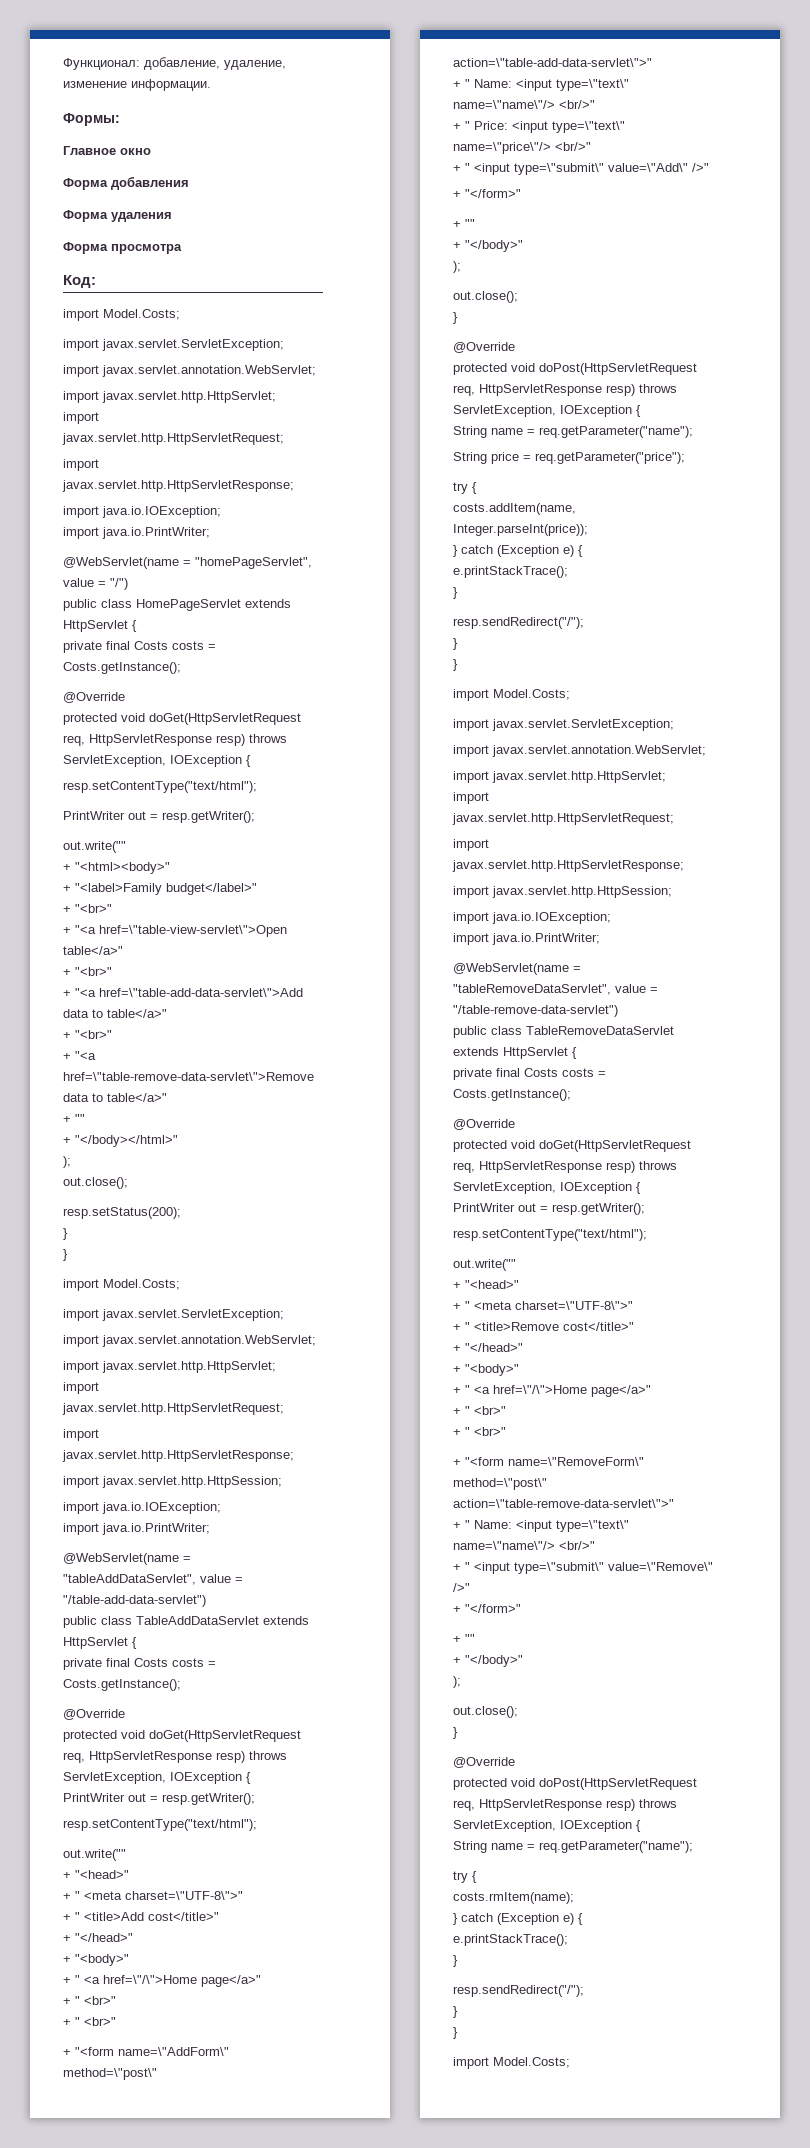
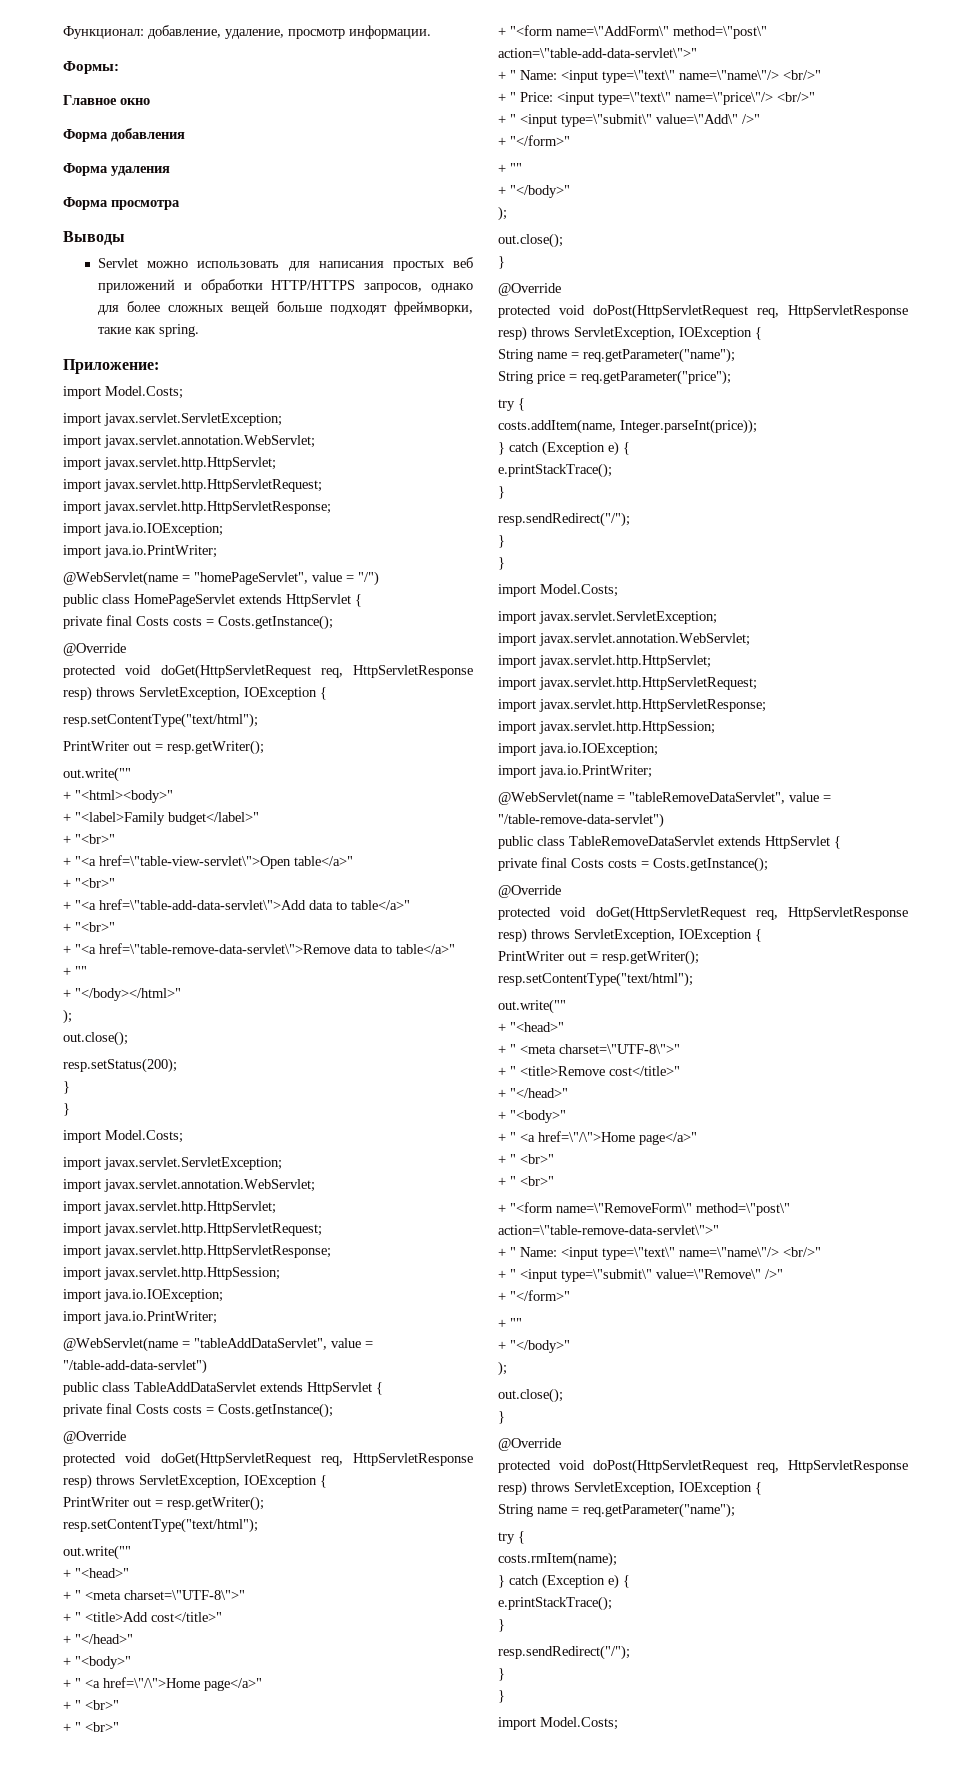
[63,81,127,88] изменение -> [288,29,345,39] просмотр
[63,275,96,288] Код: -> [63,231,125,245] [98,257,473,271] [98,279,473,293] [98,301,473,315] [98,324,200,337] [63,359,159,374] Выводы // Servlet можно использовать для написания простых веб приложений и обработки HTTP/HTTPS запросов, однако для более сложных вещей больше подходят фреймворки, такие как spring. // Приложение:

